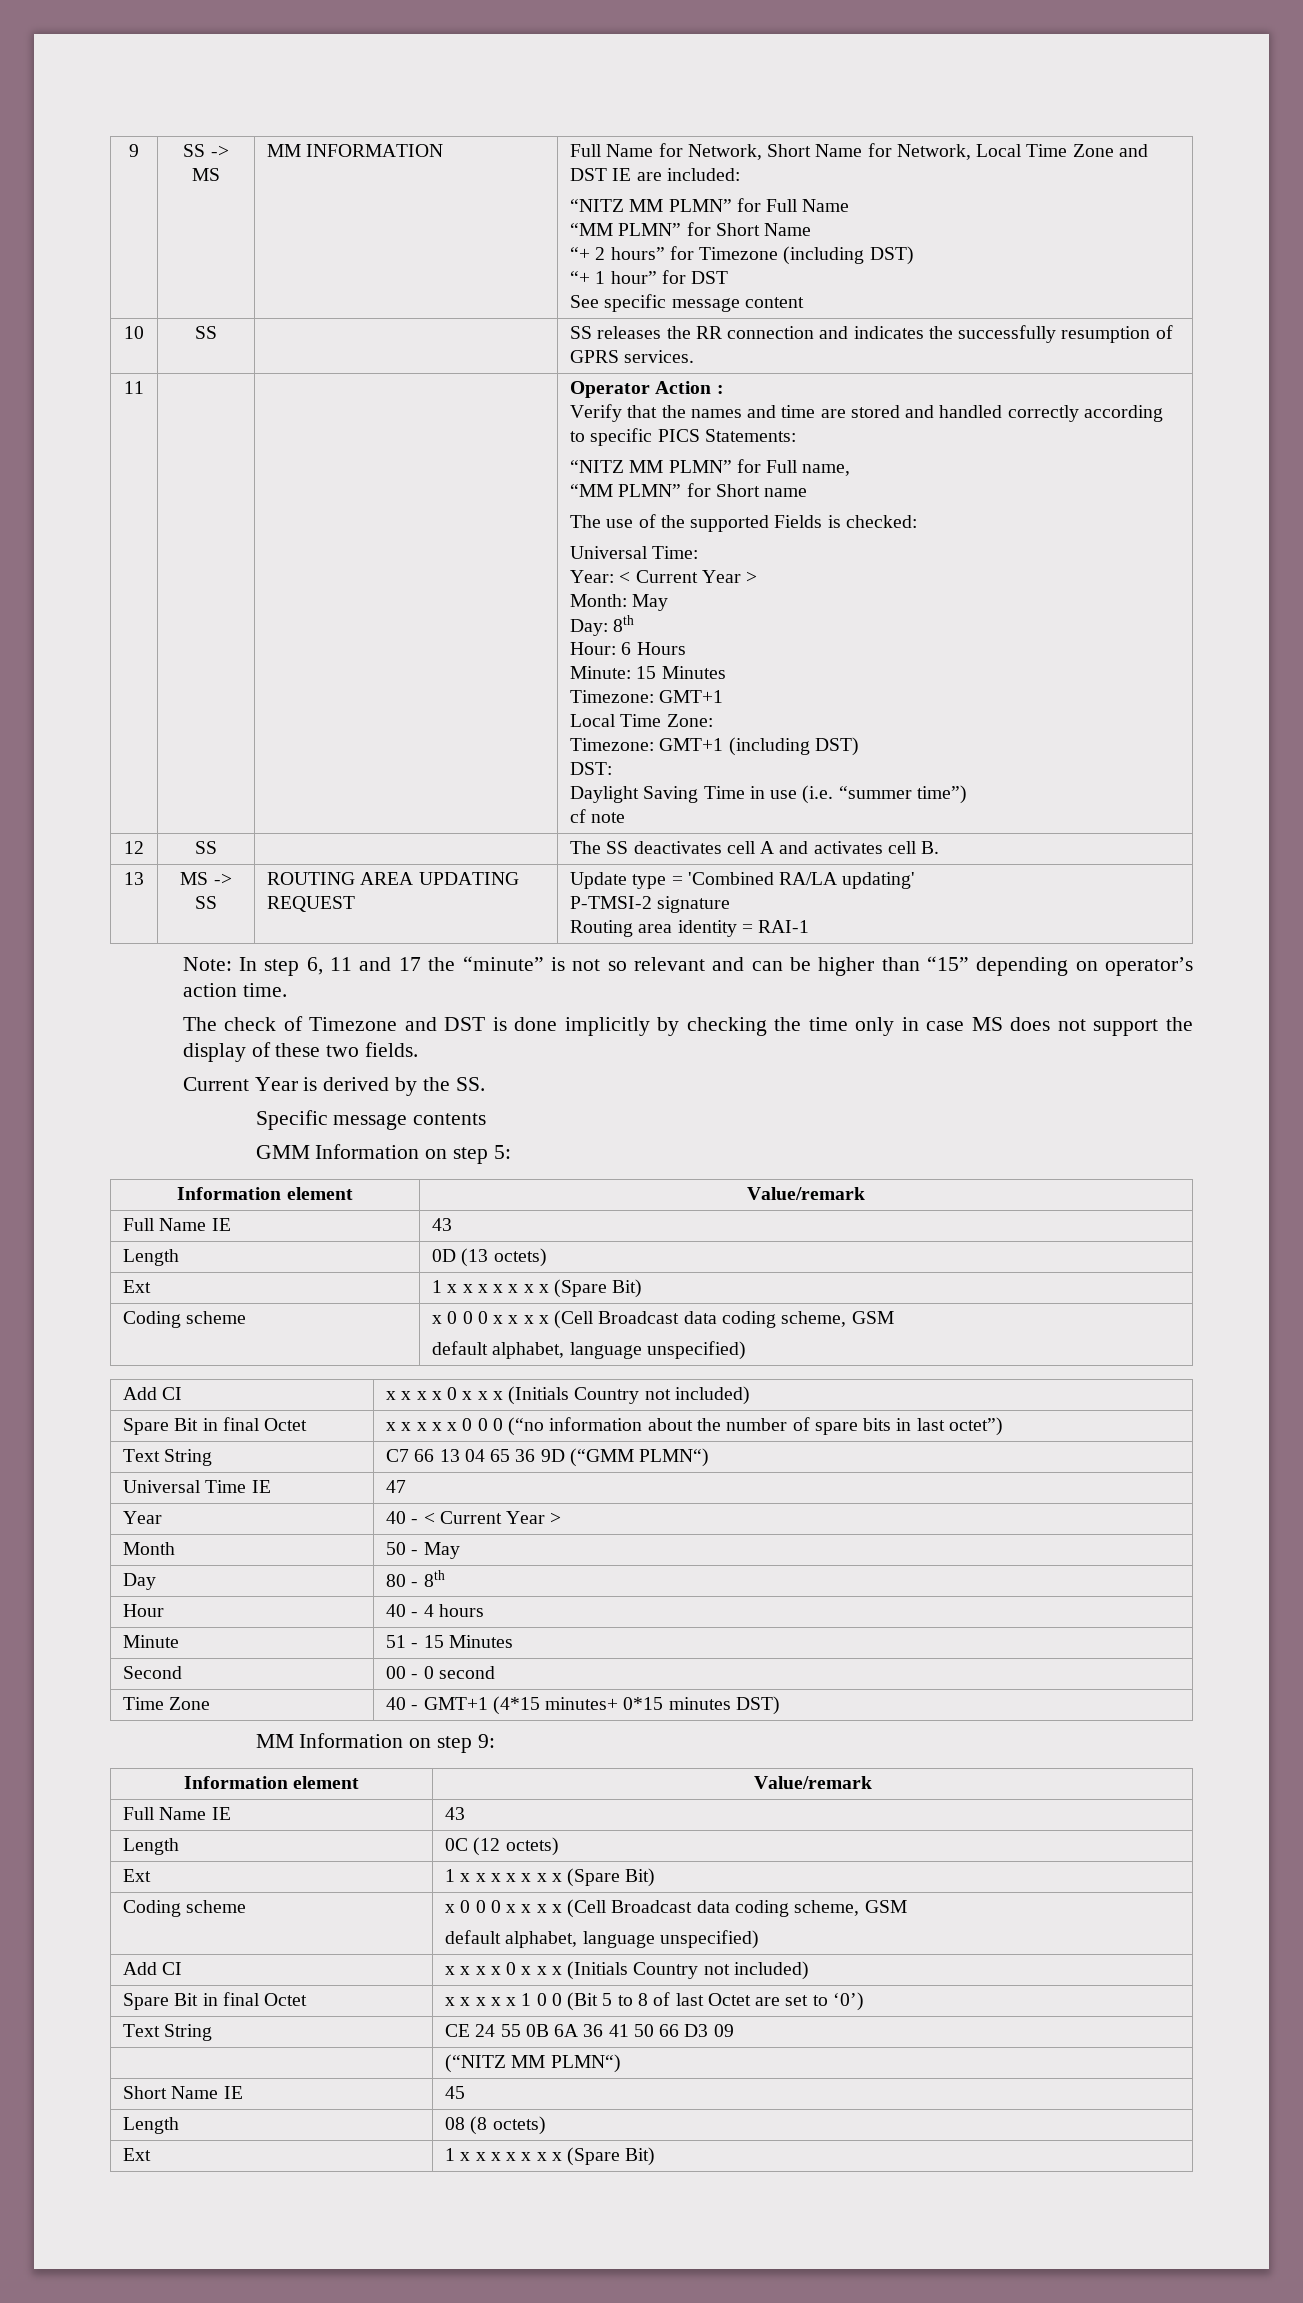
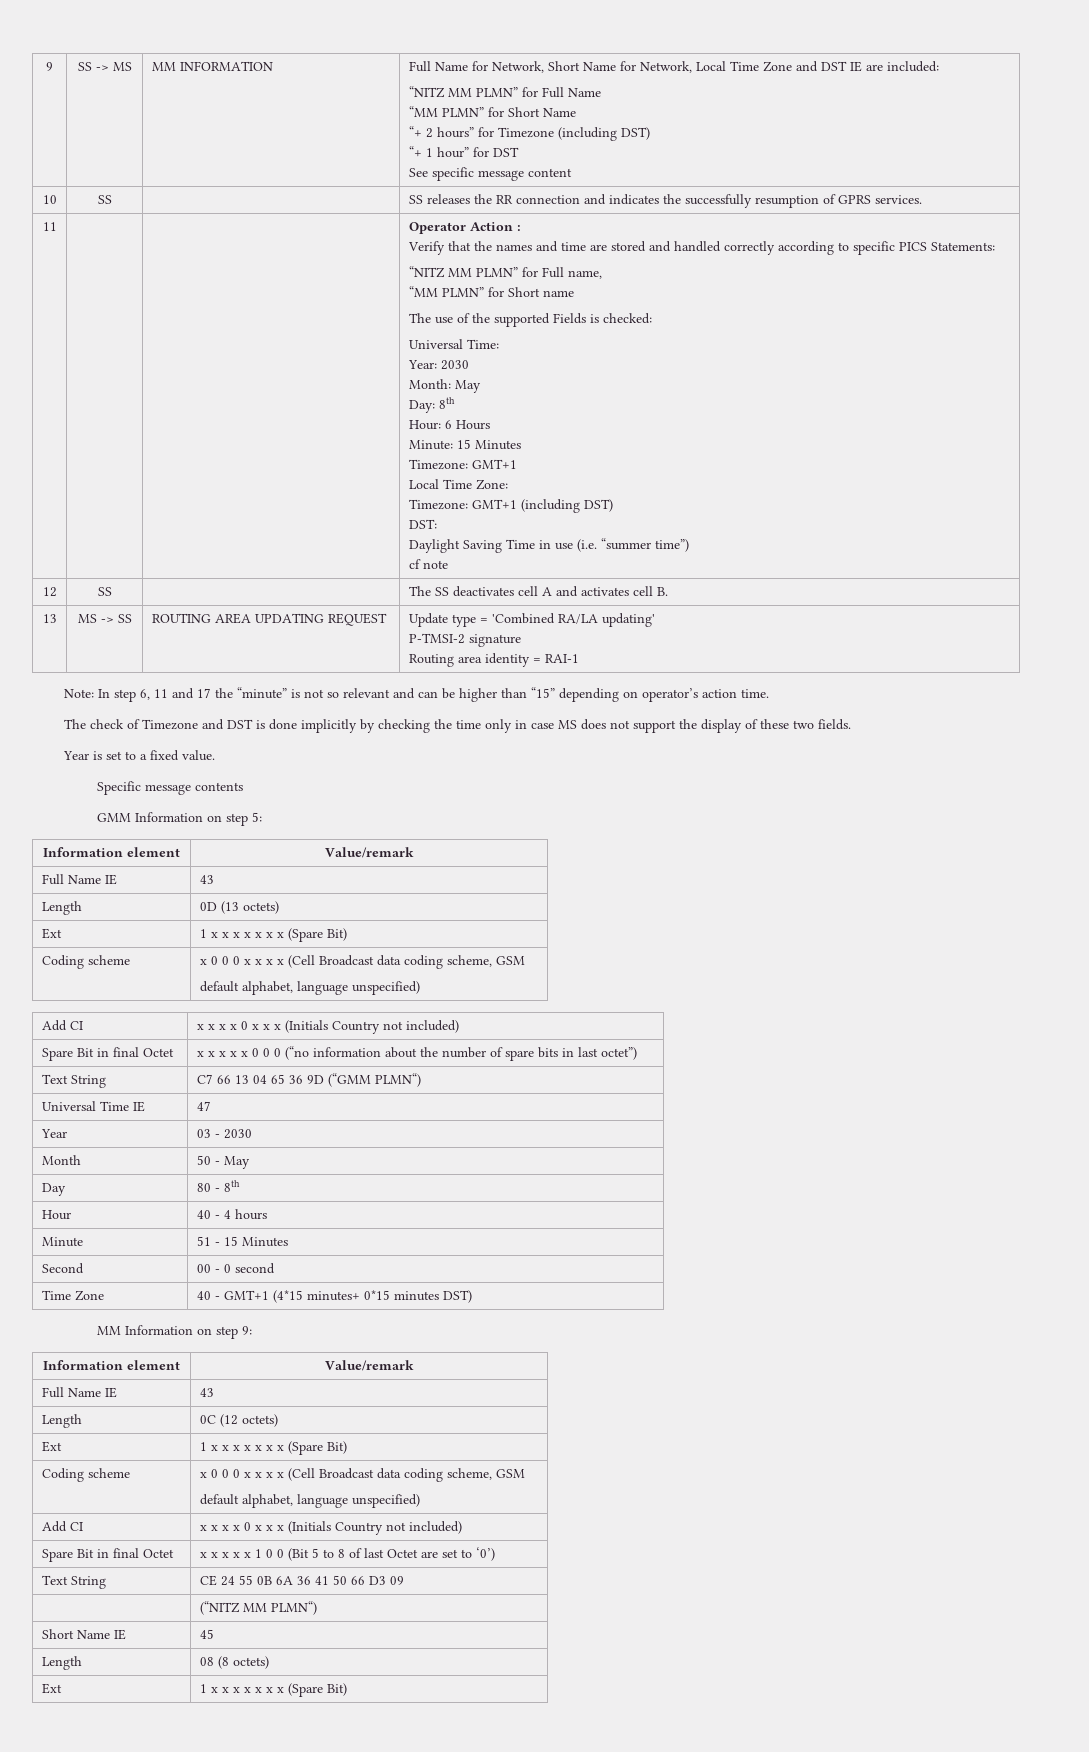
[619,570,758,583] < Current Year > -> [440,360,469,370] 2030
[182,1077,249,1091] Current -> (852, 724) none
[323,1077,485,1096] derived by the SS. -> [106,750,216,761] set to a fixed value.
[386,1511,562,1524] 40 - < Current Year > -> [196,1129,252,1139] 03 - 2030

